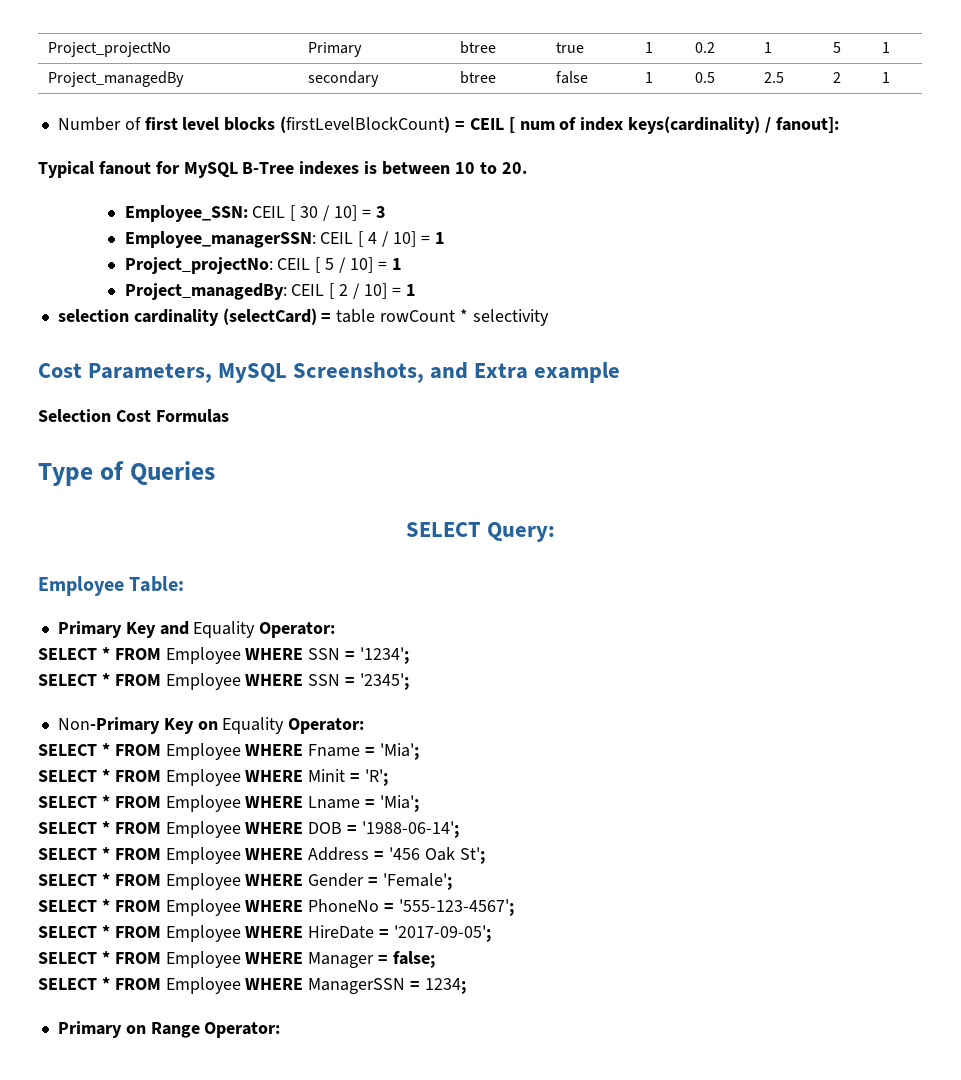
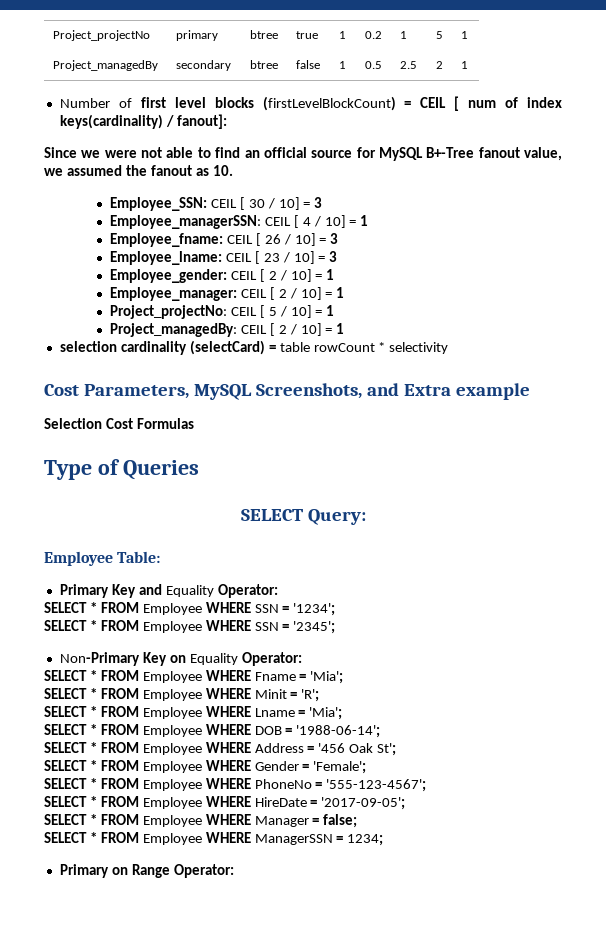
[308,42,363,57] Primary -> [175,30,218,41] primary
[38,161,527,178] Typical fanout for MySQL B-Tree indexes is between 10 to 20. -> [44,147,562,161] [44,165,233,176] Since we were not able to find an official source for MySQL B+-Tree fanout value, we assumed the fanout as 10.
(445, 238) none -> [109,233,339,247] [109,251,338,265] [109,269,335,283] [109,287,345,301] // Employee_fname: CEIL [ 26 / 10] = 3 // Employee_lname: CEIL [ 23 / 10] = 3 // Employee_gender: CEIL [ 2 / 10] = 1 // Employee_manager: CEIL [ 2 / 10] = 1

